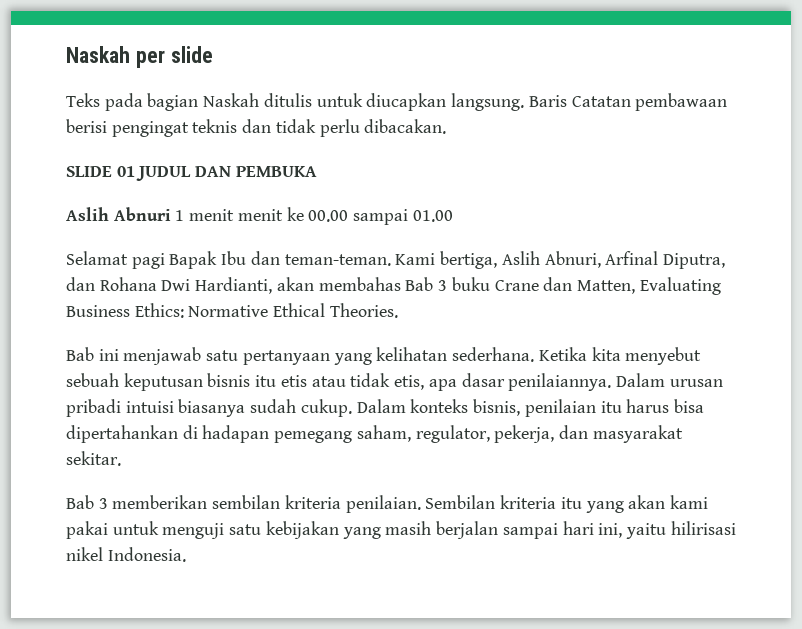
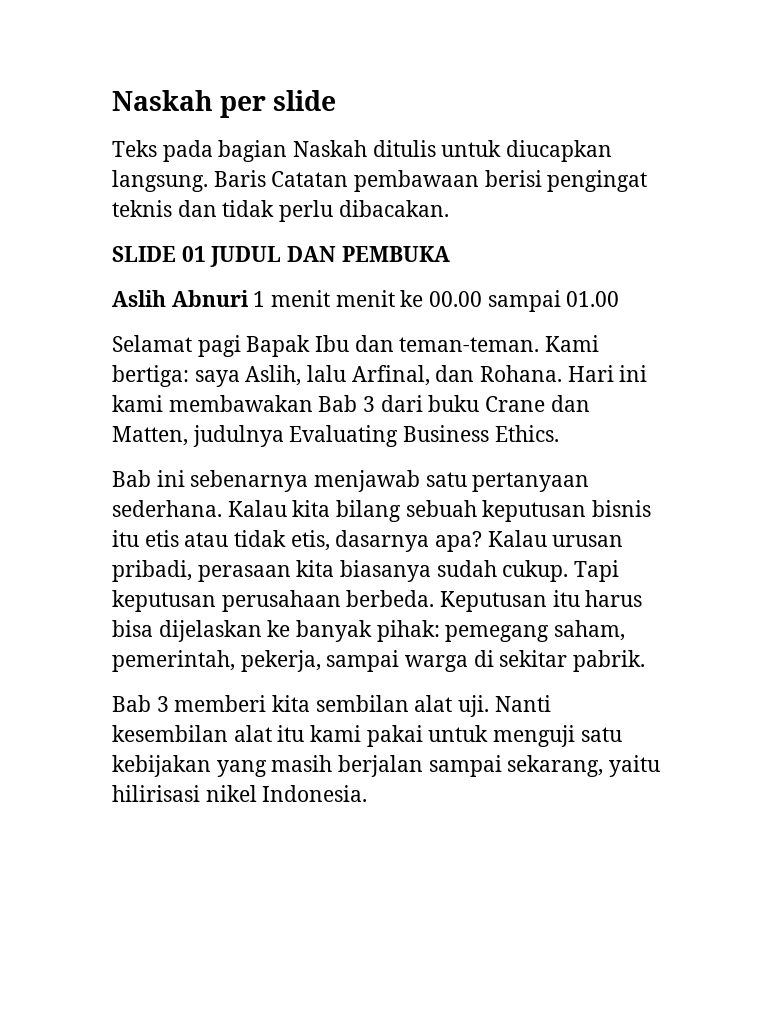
[440,251,725,269] [66,277,448,294] bertiga, Aslih Abnuri, Arfinal Diputra, dan Rohana Dwi Hardianti, akan membahas Bab 3 -> [112,365,648,387] [112,395,423,412] bertiga: saya Aslih, lalu Arfinal, dan Rohana. Hari ini kami membawakan Bab 3 dari
(635, 287) none -> [192,425,284,447] judulnya
[134,303,398,318] Ethics: Normative Ethical Theories. -> [494,425,559,442] Ethics.
(119, 355) none -> [190,470,309,492] sebenarnya
[333,347,702,365] yang kelihatan sederhana. Ketika kita menyebut -> [112,500,402,522] sederhana. Kalau kita bilang
[428,373,723,391] [66,399,704,417] [66,425,683,443] [66,451,121,466] [66,495,666,513] apa dasar penilaiannya. Dalam urusan pribadi intuisi biasanya sudah cukup. Dalam konteks bisnis, penilaian itu harus bisa dipertahankan di hadapan pemegang saham, regulator, pekerja, dan masyarakat sekitar. // Bab 3 memberikan sembilan kriteria penilaian. Sembilan kriteria itu yang akan -> [335,530,624,552] [112,560,620,582] [112,590,643,612] [112,620,626,642] [112,650,646,672] [112,695,551,717] [112,725,305,742] dasarnya apa? Kalau urusan pribadi, perasaan kita biasanya sudah cukup. Tapi keputusan perusahaan berbeda. Keputusan itu harus bisa dijelaskan ke banyak pihak: pemegang saham, pemerintah, pekerja, sampai warga di sekitar pabrik. // Bab 3 memberi kita sembilan alat uji. Nanti kesembilan alat itu
[562,521,623,538] hari ini, -> [507,755,604,777] sekarang,

